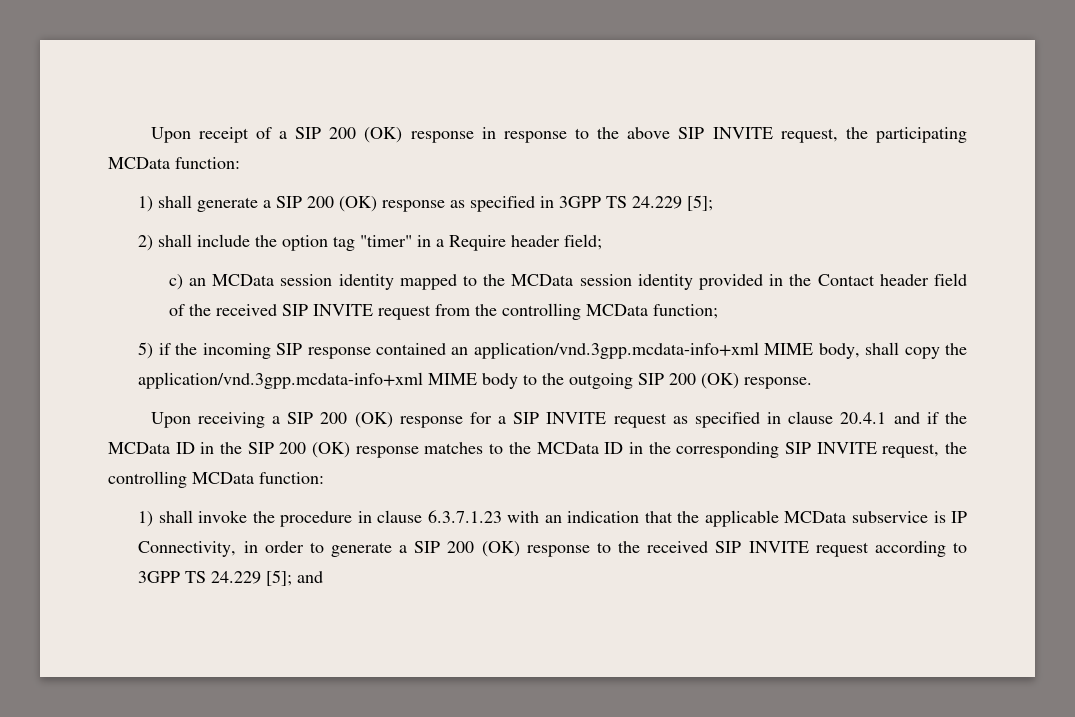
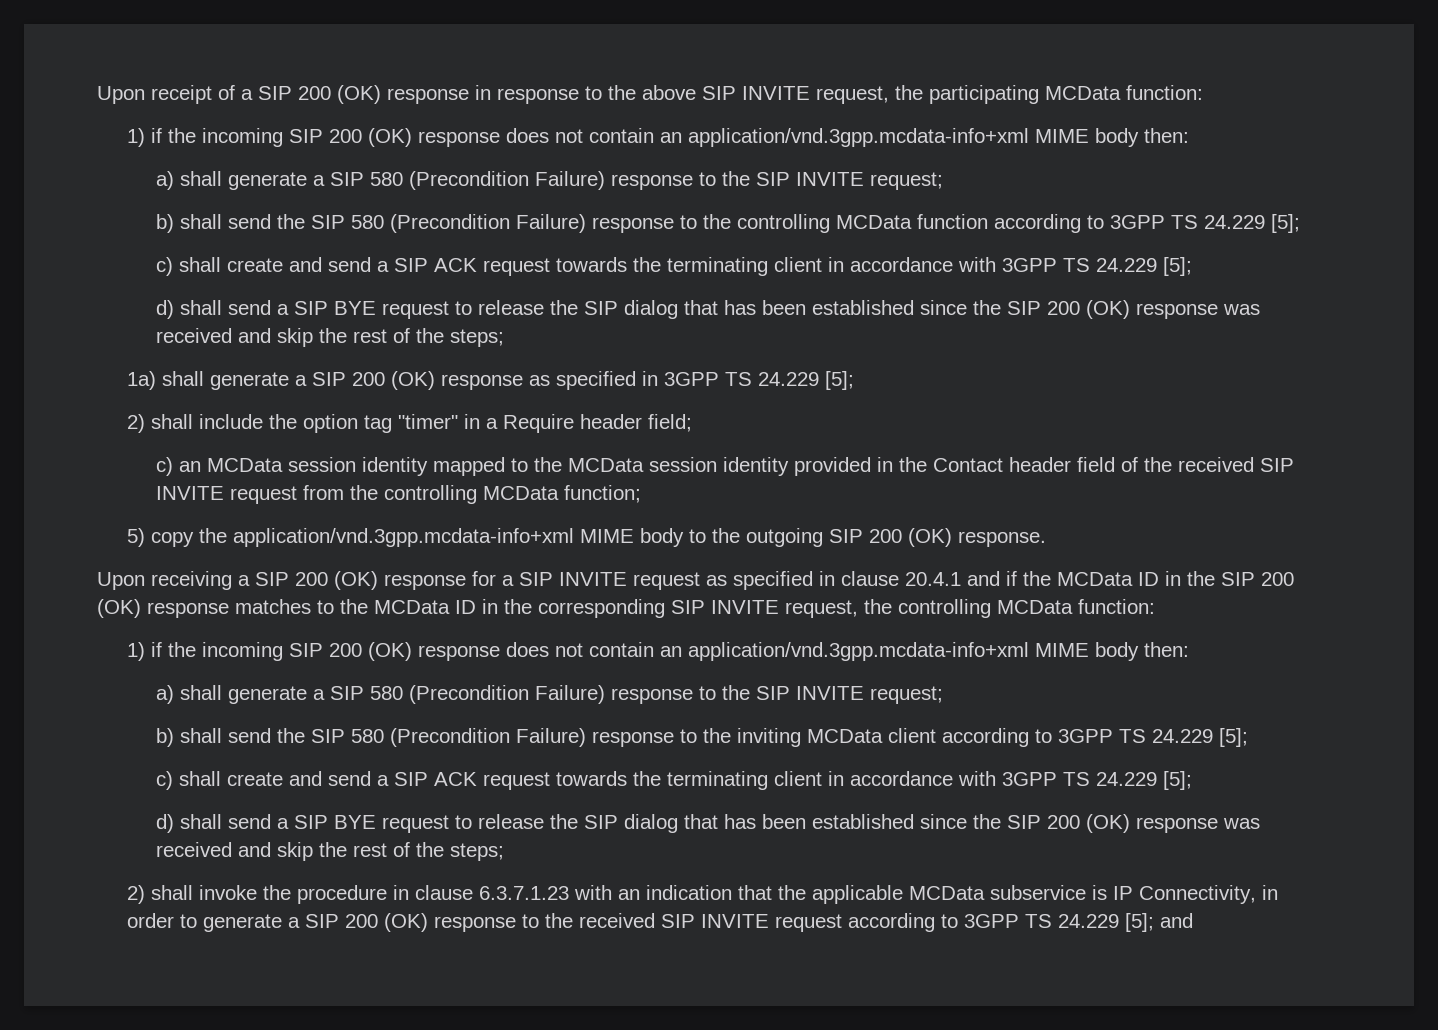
(154, 204) none -> [150,128,1189,147] [156,171,944,190] [156,214,1301,233] [156,257,1193,276] [156,300,1261,319] [156,328,505,347] [126,371,156,390] if the incoming SIP 200 (OK) response does not contain an application/vnd.3gpp.mcdata-info+xml MIME body then: // a) shall generate a SIP 580 (Precondition Failure) response to the SIP INVITE request; // b) shall send the SIP 580 (Precondition Failure) response to the controlling MCData function according to 3GPP TS 24.229 [5]; // c) shall create and send a SIP ACK request towards the terminating client in accordance with 3GPP TS 24.229 [5]; // d) shall send a SIP BYE request to release the SIP dialog that has been established since the SIP 200 (OK) response was received and skip the rest of the steps; // 1a)
[158,342,900,359] if the incoming SIP response contained an application/vnd.3gpp.mcdata-info+xml MIME body, shall -> (145, 537) none
(154, 519) none -> [150,642,1189,661] [156,685,944,704] [156,728,1249,747] [156,771,1193,790] [156,814,1261,833] [156,842,505,861] [126,885,145,904] if the incoming SIP 200 (OK) response does not contain an application/vnd.3gpp.mcdata-info+xml MIME body then: // a) shall generate a SIP 580 (Precondition Failure) response to the SIP INVITE request; // b) shall send the SIP 580 (Precondition Failure) response to the inviting MCData client according to 3GPP TS 24.229 [5]; // c) shall create and send a SIP ACK request towards the terminating client in accordance with 3GPP TS 24.229 [5]; // d) shall send a SIP BYE request to release the SIP dialog that has been established since the SIP 200 (OK) response was received and skip the rest of the steps; // 2)

